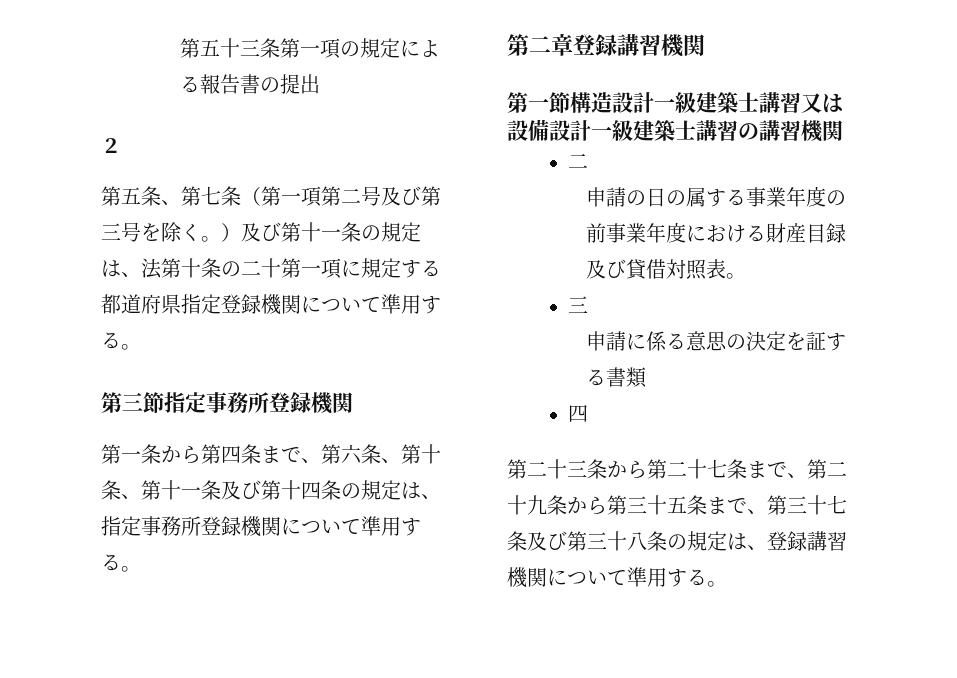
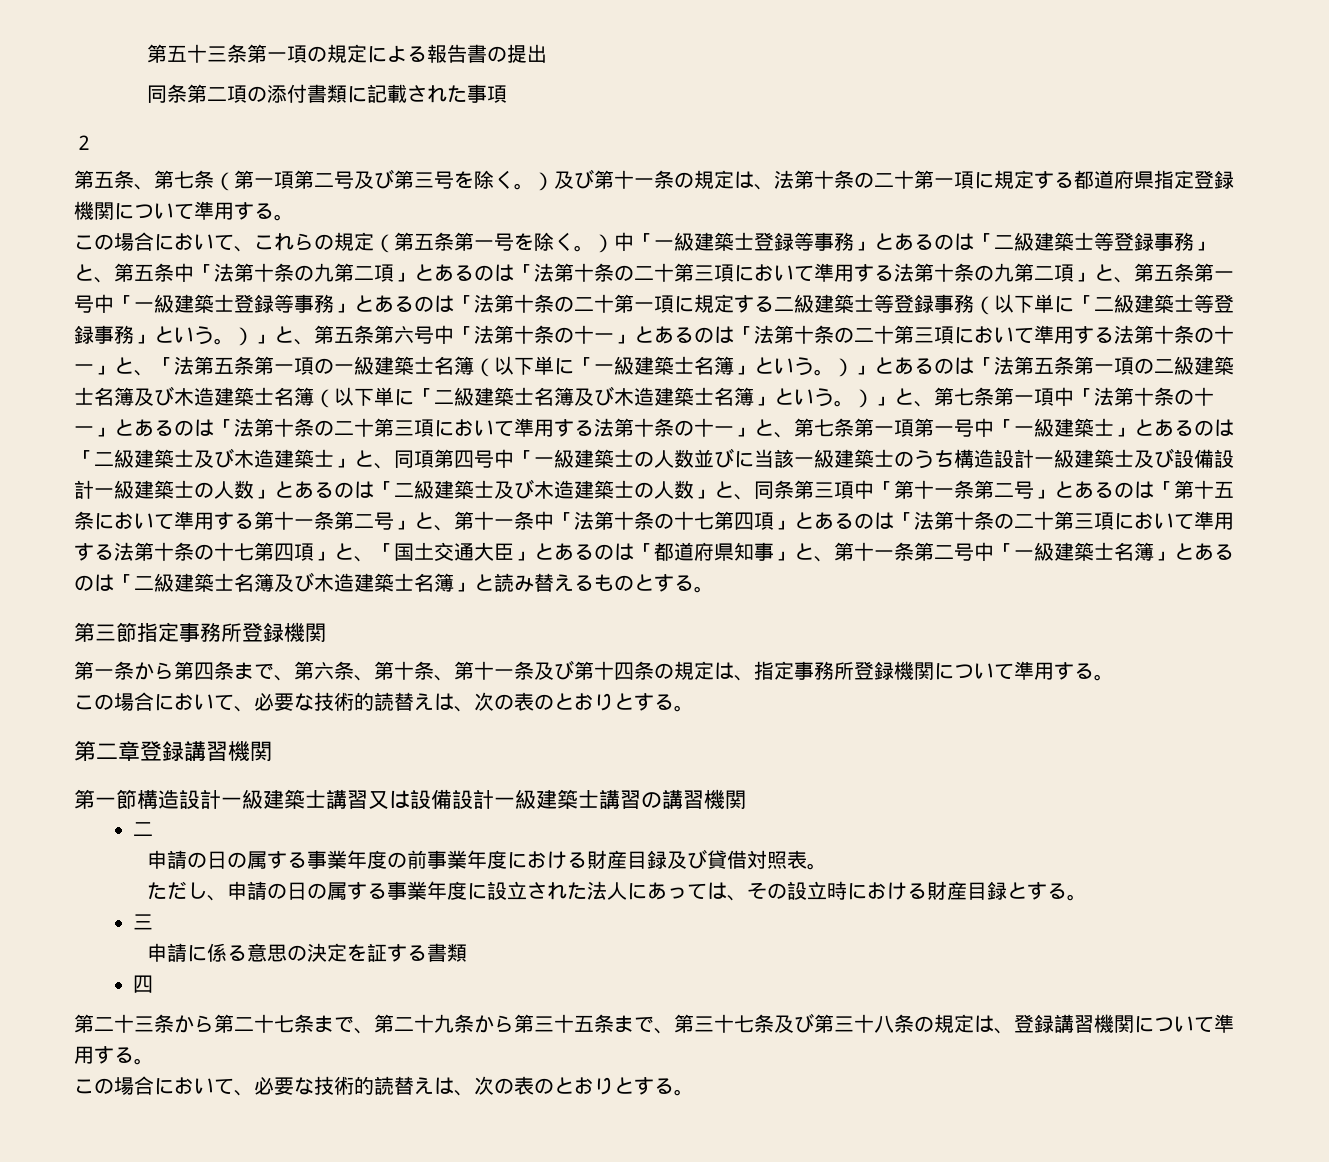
(320, 84) none -> [147,84,508,103] // 同条第二項の添付書類に記載された事項
(141, 347) none -> [74,232,1214,253] [74,263,1234,283] [74,294,1234,315] [74,325,1234,346] [74,356,1234,377] [74,386,1214,408] [74,418,1234,438] [74,448,1234,469] [74,479,1234,500] [74,511,1234,531] [74,542,1234,562] [74,572,714,593] // この場合において、これらの規定（第五条第一号を除く。）中「一級建築士登録等事務」とあるのは「二級建築士等登録事務」と、第五条中「法第十条の九第二項」とあるのは「法第十条の二十第三項において準用する法第十条の九第二項」と、第五条第一号中「一級建築士登録等事務」とあるのは「法第十条の二十第一項に規定する二級建築士等登録事務（以下単に「二級建築士等登録事務」という。）」と、第五条第六号中「法第十条の十一」とあるのは「法第十条の二十第三項において準用する法第十条の十一」と、「法第五条第一項の一級建築士名簿（以下単に「一級建築士名簿」という。）」とあるのは「法第五条第一項の二級建築士名簿及び木造建築士名簿（以下単に「二級建築士名簿及び木造建築士名簿」という。）」と、第七条第一項中「法第十条の十一」とあるのは「法第十条の二十第三項において準用する法第十条の十一」と、第七条第一項第一号中「一級建築士」とあるのは「二級建築士及び木造建築士」と、同項第四号中「一級建築士の人数並びに当該一級建築士のうち構造設計一級建築士及び設備設計一級建築士の人数」とあるのは「二級建築士及び木造建築士の人数」と、同条第三項中「第十一条第二号」とあるのは「第十五条において準用する第十一条第二号」と、第十一条中「法第十条の十七第四項」とあるのは「法第十条の二十第三項において準用する法第十条の十七第四項」と、「国土交通大臣」とあるのは「都道府県知事」と、第十一条第二号中「一級建築士名簿」とあるのは「二級建築士名簿及び木造建築士名簿」と読み替えるものとする。
(141, 569) none -> [74,692,694,712] // この場合において、必要な技術的読替えは、次の表のとおりとする。
(746, 276) none -> [147,881,1088,901] // ただし、申請の日の属する事業年度に設立された法人にあっては、その設立時における財産目録とする。
(727, 584) none -> [74,1076,694,1096] // この場合において、必要な技術的読替えは、次の表のとおりとする。

